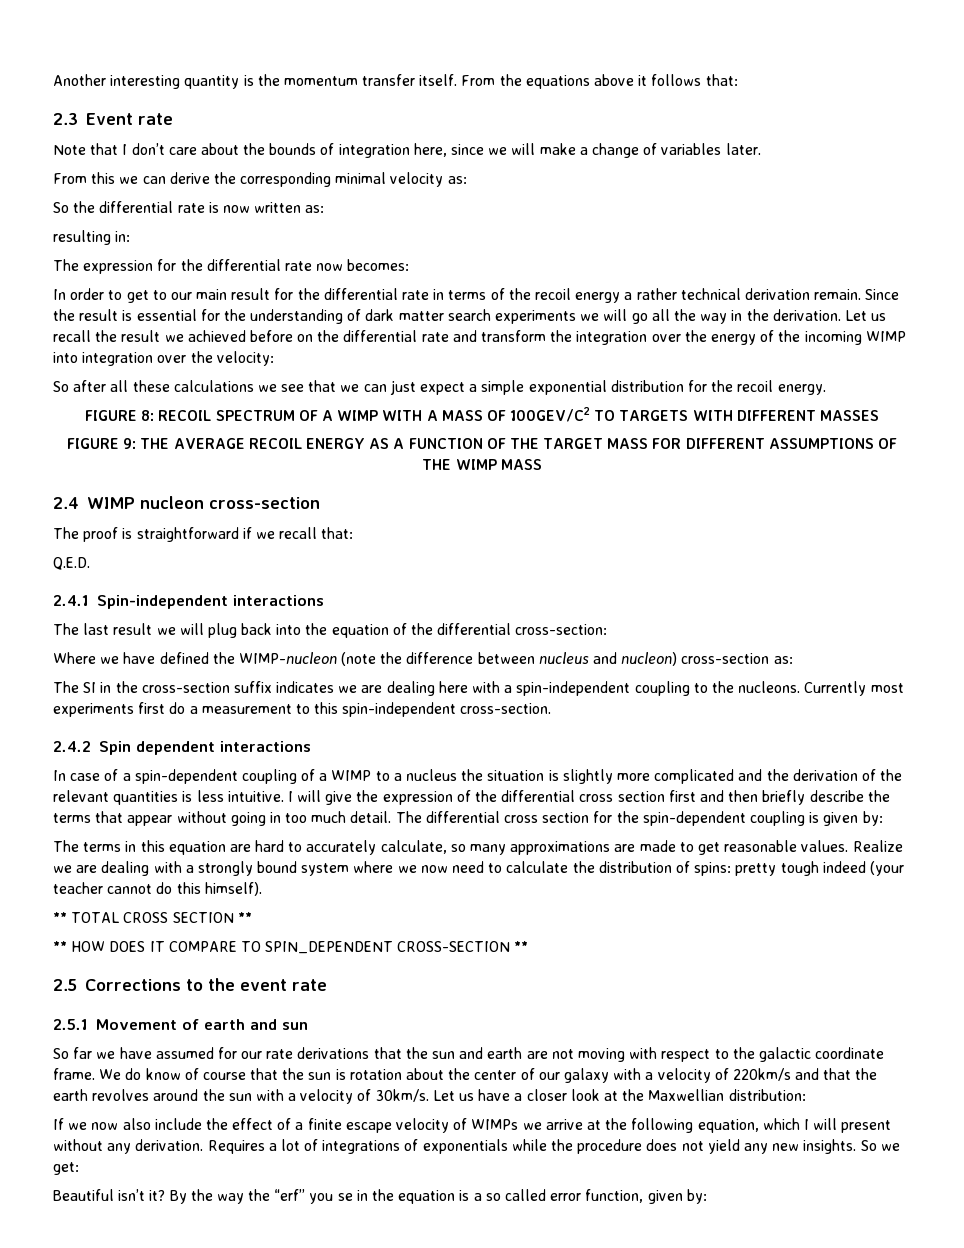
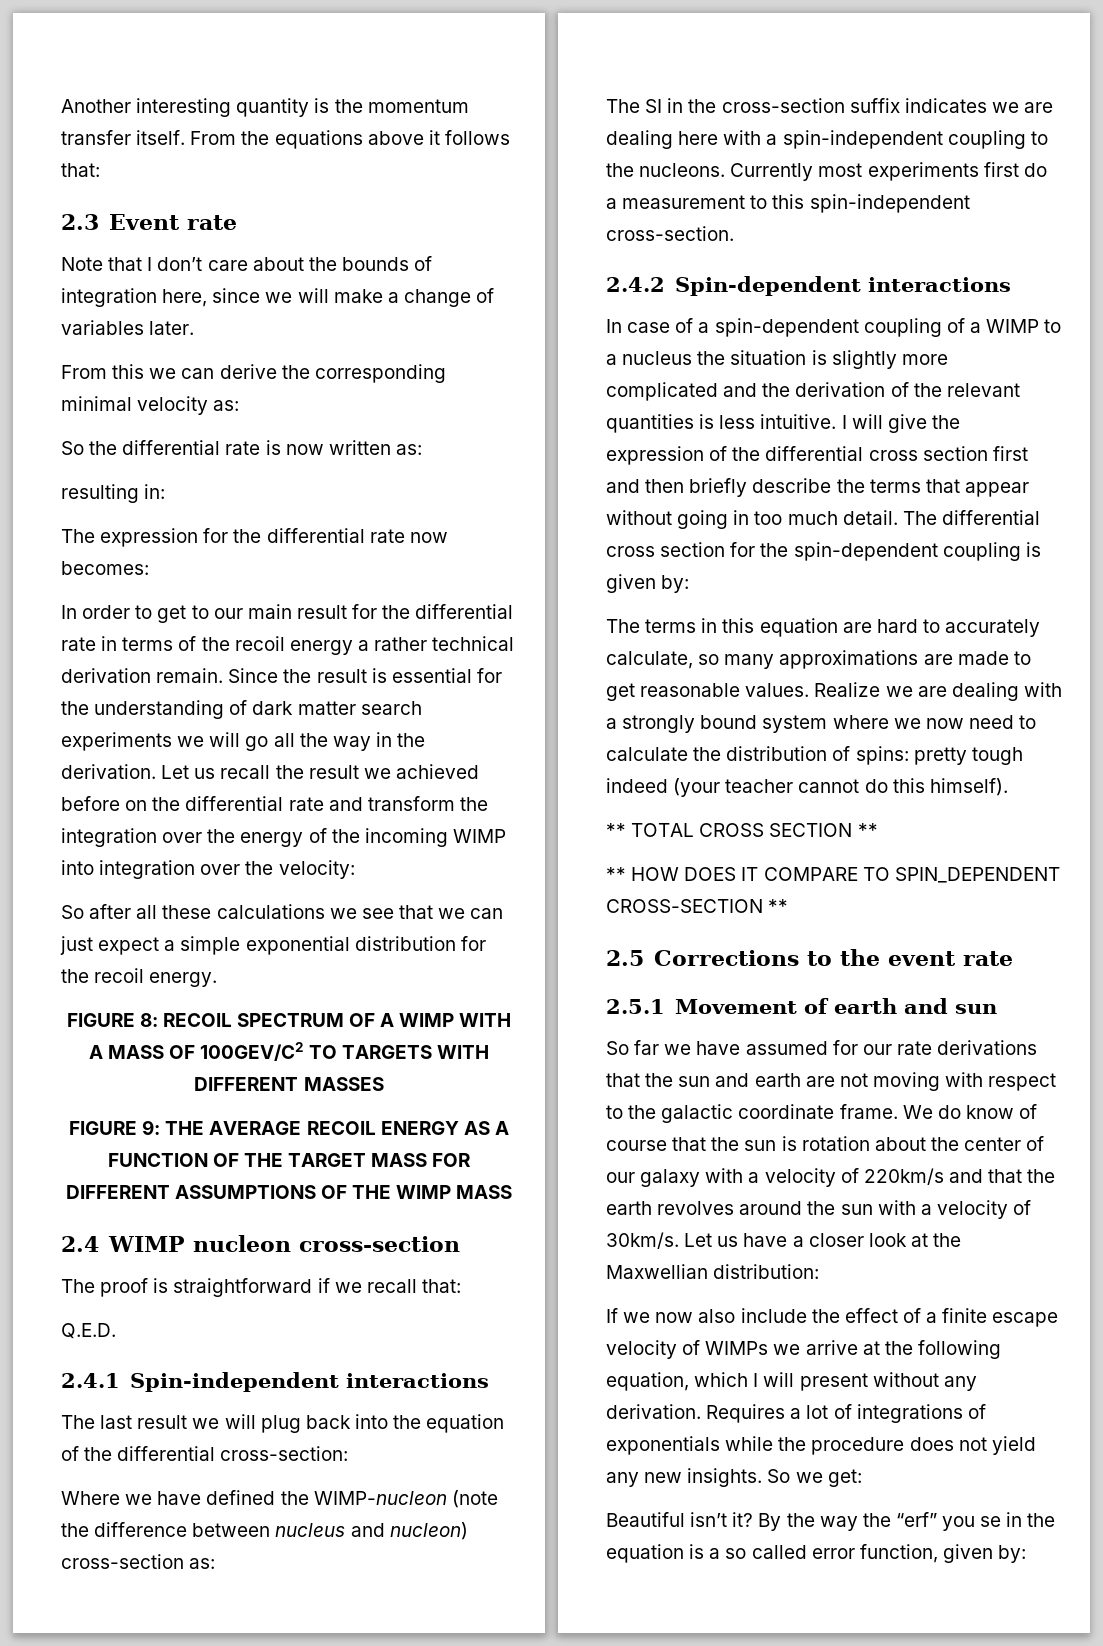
[98,741,215,755] Spin dependent -> [674,276,861,296] Spin-dependent

